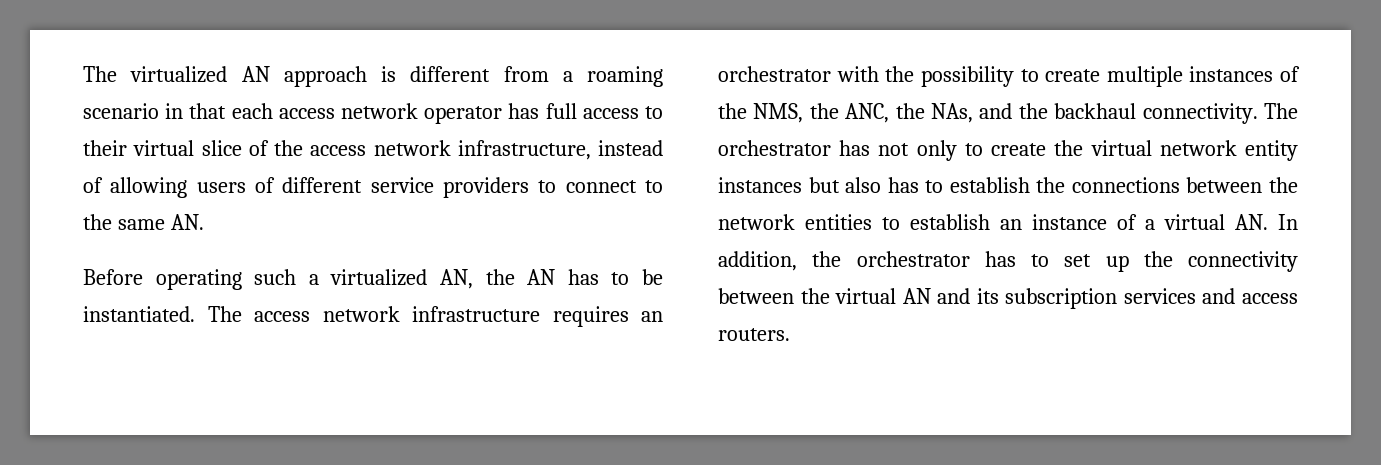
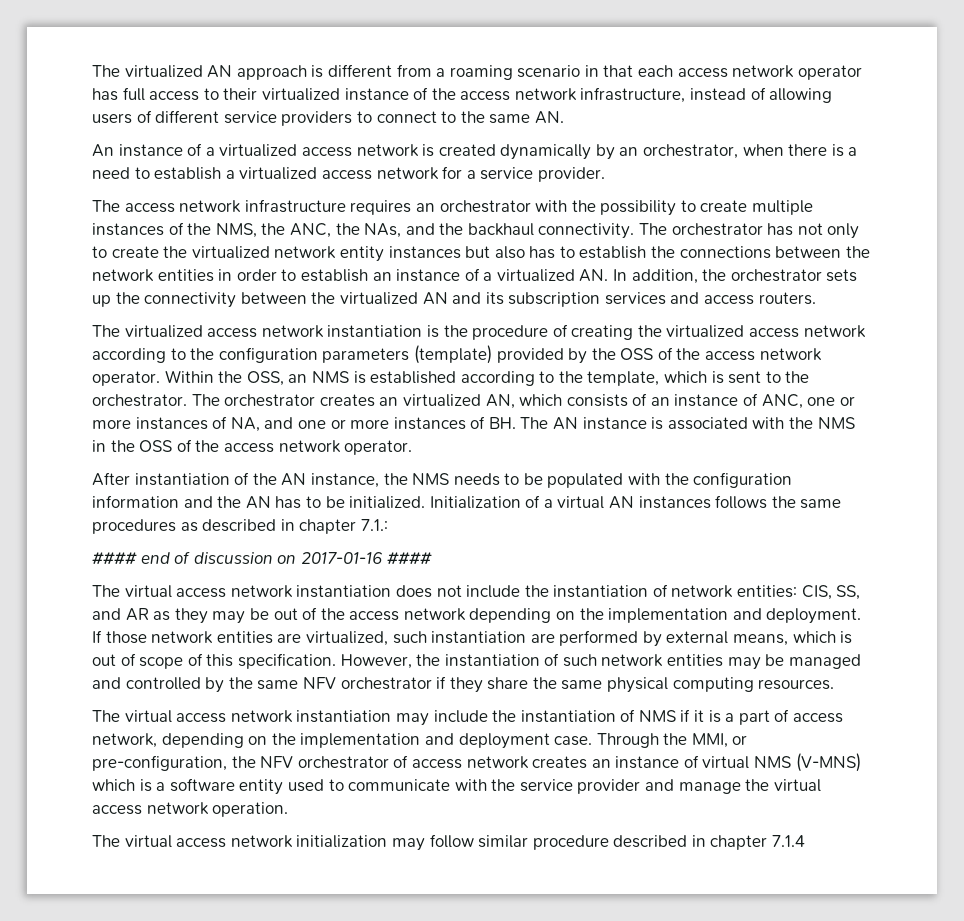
[133,140,242,156] virtual slice -> [261,88,409,101] virtualized instance
[83,269,664,290] [83,306,195,322] Before operating such a virtualized AN, the AN has to be instantiated. -> [92,143,858,160] [92,166,605,182] An instance of a virtualized access network is created dynamically by an orchestrator, when there is a need to establish a virtualized access network for a service provider. //
[1090,140,1152,156] virtual -> [191,246,270,259] virtualized
(872, 222) none -> [218,269,277,281] in order
[1164,214,1225,230] virtual -> [496,269,575,282] virtualized
[984,251,1092,267] has to set -> [826,269,858,282] sets
[835,288,897,304] virtual -> [339,292,418,305] virtualized
(790, 334) none -> [92,324,866,340] [92,345,822,364] [92,370,810,386] [92,393,855,409] [92,416,855,432] [92,439,413,455] [92,472,793,488] [92,495,842,509] [92,519,388,534] [92,551,432,565] [92,584,861,600] [92,607,862,624] [92,630,853,647] [92,653,861,670] [92,676,835,693] [92,709,844,726] [92,733,748,749] [92,753,861,772] [92,778,821,795] [92,802,289,817] [92,834,806,851] // The virtualized access network instantiation is the procedure of creating the virtualized access network according to the configuration parameters (template) provided by the OSS of the access network operator. Within the OSS, an NMS is established according to the template, which is sent to the orchestrator. The orchestrator creates an virtualized AN, which consists of an instance of ANC, one or more instances of NA, and one or more instances of BH. The AN instance is associated with the NMS in the OSS of the access network operator. // After instantiation of the AN instance, the NMS needs to be populated with the configuration information and the AN has to be initialized. Initialization of a virtual AN instances follows the same procedures as described in chapter 7.1.: // #### end of discussion on 2017-01-16 #### // The virtual access network instantiation does not include the instantiation of network entities: CIS, SS, and AR as they may be out of the access network depending on the implementation and deployment. If those network entities are virtualized, such instantiation are performed by external means, which is out of scope of this specification. However, the instantiation of such network entities may be managed and controlled by the same NFV orchestrator if they share the same physical computing resources. // The virtual access network instantiation may include the instantiation of NMS if it is a part of access network, depending on the implementation and deployment case. Through the MMI, or pre-configuration, the NFV orchestrator of access network creates an instance of virtual NMS (V-MNS) which is a software entity used to communicate with the service provider and manage the virtual access network operation. // The virtual access network initialization may follow similar procedure described in chapter 7.1.4

